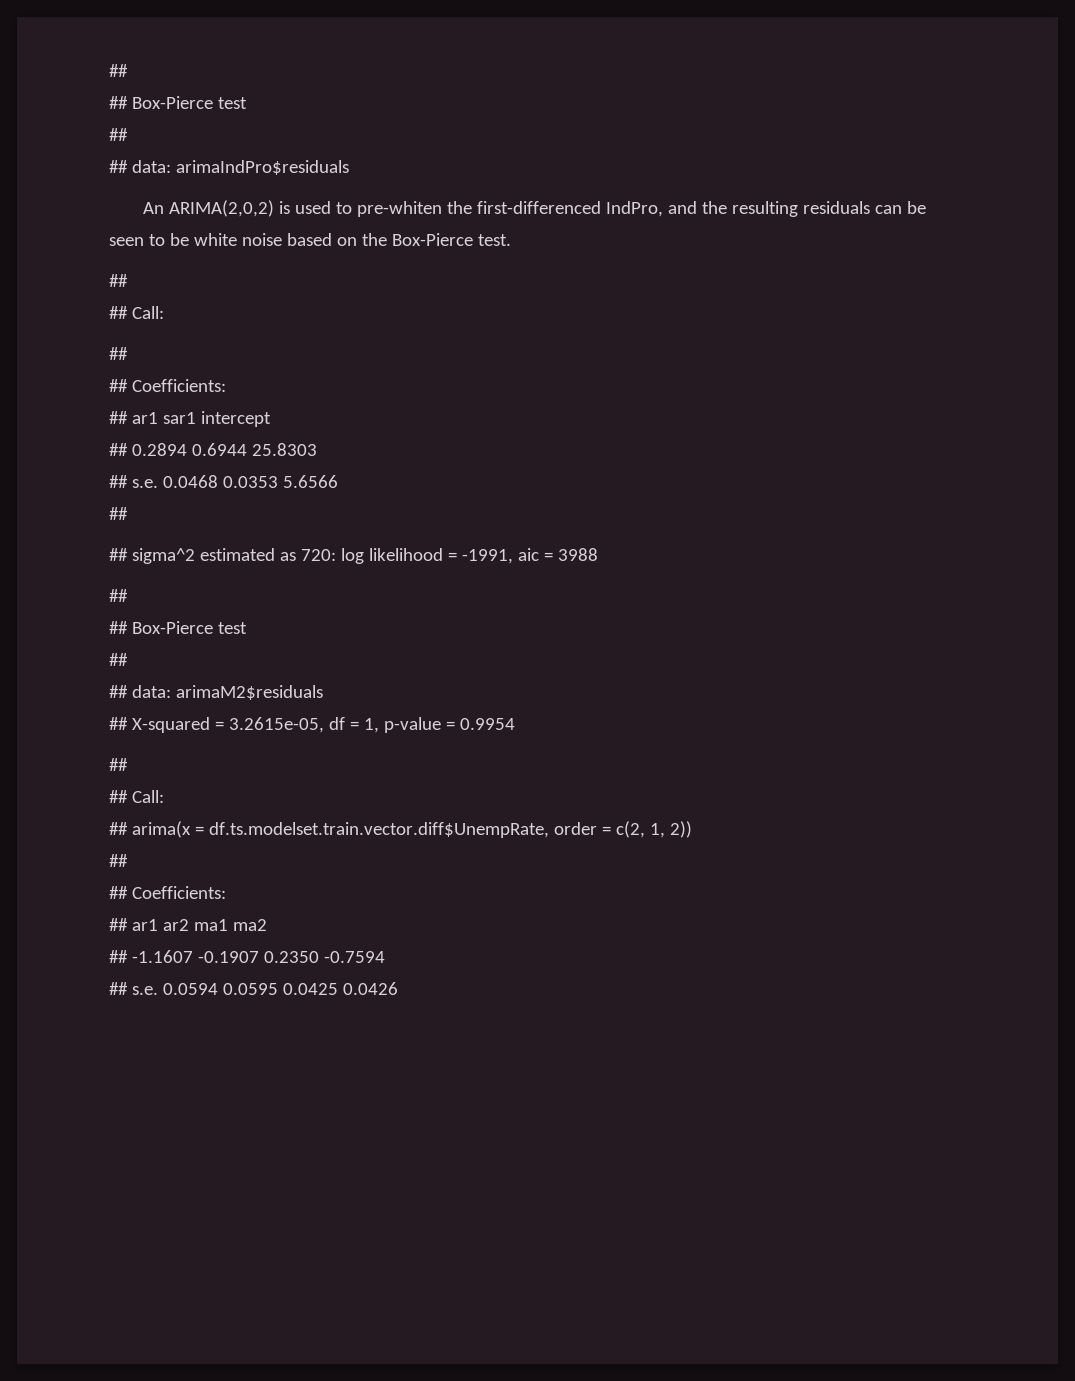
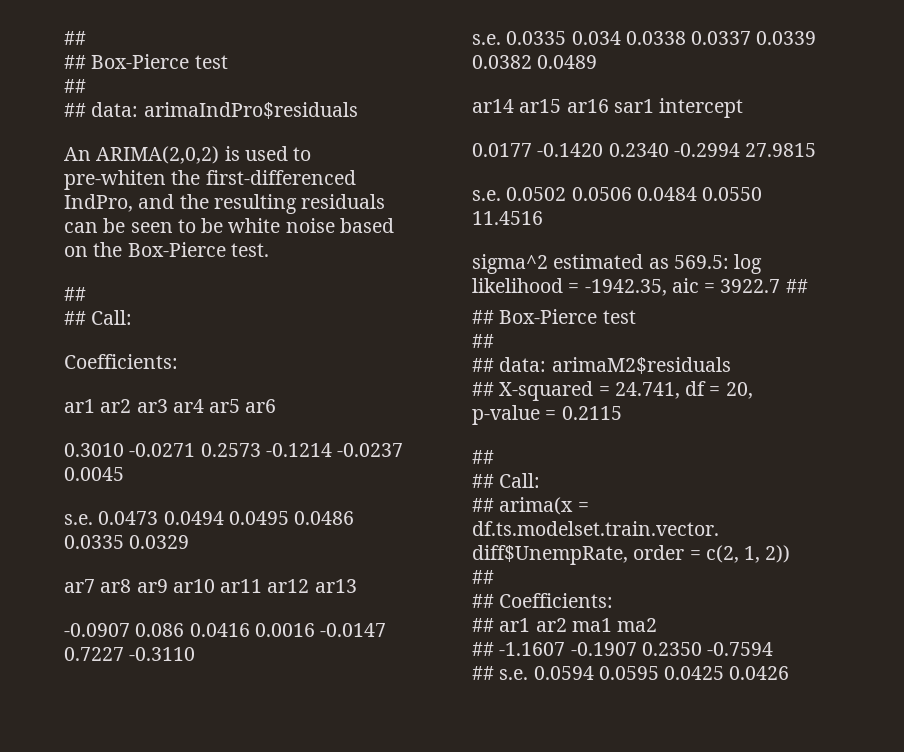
[109,347,128,360] [109,379,226,392] [109,411,271,427] [109,443,317,456] [109,475,338,488] [109,507,128,520] [109,548,128,561] ## // ## Coefficients: // ## ar1 sar1 intercept // ## 0.2894 0.6944 25.8303 // ## s.e. 0.0468 0.0353 5.6566 // ## // ## -> [64,354,178,369] [64,399,277,413] [64,443,404,457] [64,467,124,481] [64,511,355,525] [64,535,190,549] [64,579,357,593] [64,623,387,637] [64,647,196,661] [472,31,817,45] [472,55,598,69] [472,98,744,118] [472,143,817,157] [472,187,763,201] [472,211,543,225] Coefficients: // ar1 ar2 ar3 ar4 ar5 ar6 // 0.3010 -0.0271 0.2573 -0.1214 -0.0237 0.0045 // s.e. 0.0473 0.0494 0.0495 0.0486 0.0335 0.0329 // ar7 ar8 ar9 ar10 ar11 ar12 ar13 // -0.0907 0.086 0.0416 0.0016 -0.0147 0.7227 -0.3110 // s.e. 0.0335 0.034 0.0338 0.0337 0.0339 0.0382 0.0489 // ar14 ar15 ar16 sar1 intercept // 0.0177 -0.1420 0.2340 -0.2994 27.9815 // s.e. 0.0502 0.0506 0.0484 0.0550 11.4516 //
[300,549,336,561] 720: -> [673,255,729,269] 569.5:
[461,549,513,564] -1991, -> [584,279,667,296] -1942.35,
[557,548,598,561] 3988 // -> [720,279,781,293] 3922.7
[228,717,324,733] 3.2615e-05, -> [614,382,680,399] 24.741,
[363,718,379,733] 1, -> [725,382,753,399] 20,
[459,718,515,730] 0.9954 -> [561,406,622,420] 0.2115

